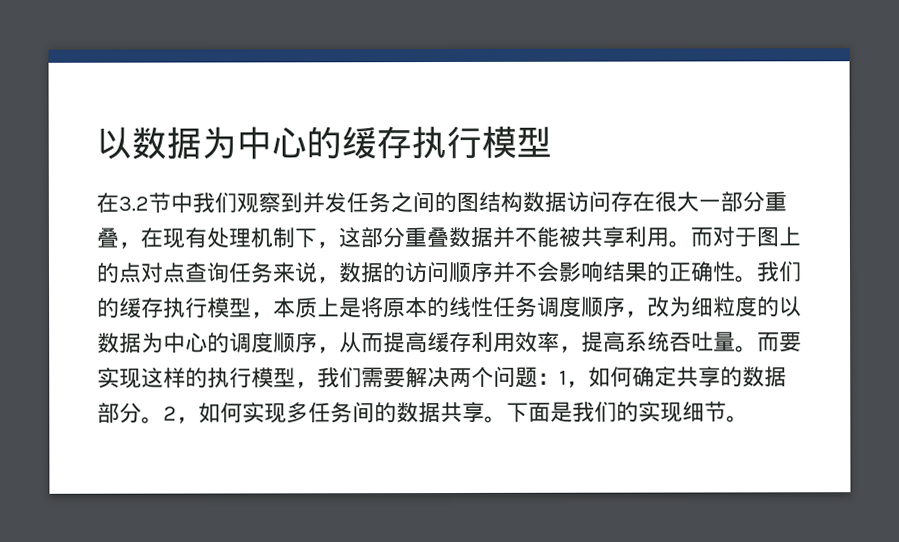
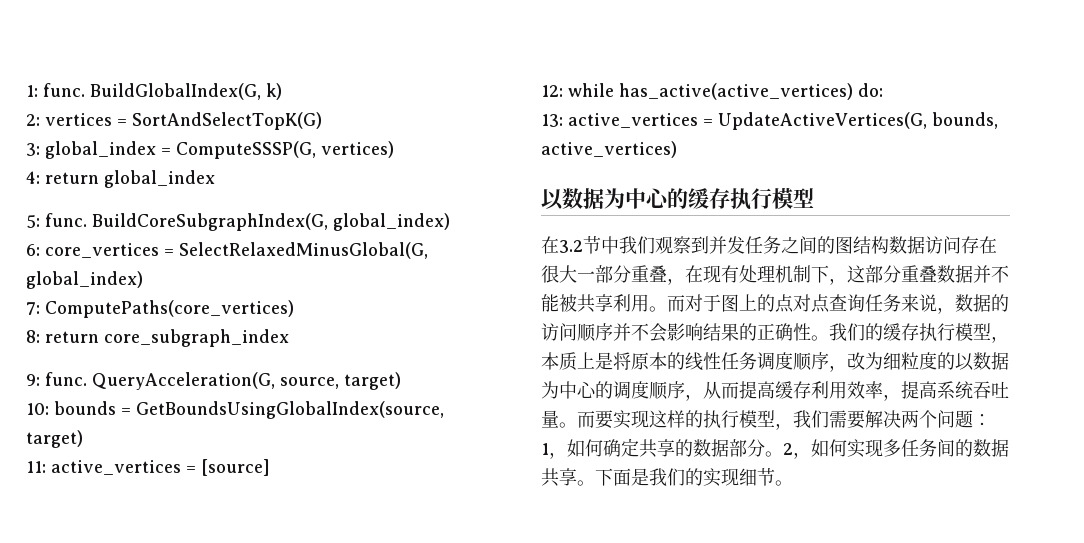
(96, 143) none -> [26,83,282,100] [26,112,322,130] [26,141,394,159] [26,170,215,188] [26,213,450,231] [26,242,428,259] [26,271,143,289] [26,300,294,318] [26,329,289,347] [26,372,401,390] [26,401,444,419] [26,430,83,448] [26,459,270,476] [541,83,883,100] [541,112,998,130] [541,141,677,158] 1: func. BuildGlobalIndex(G, k) // 2: vertices = SortAndSelectTopK(G) // 3: global_index = ComputeSSSP(G, vertices) // 4: return global_index // 5: func. BuildCoreSubgraphIndex(G, global_index) // 6: core_vertices = SelectRelaxedMinusGlobal(G, global_index) // 7: ComputePaths(core_vertices) // 8: return core_subgraph_index // 9: func. QueryAcceleration(G, source, target) // 10: bounds = GetBoundsUsingGlobalIndex(source, target) // 11: active_vertices = [source] // 12: while has_active(active_vertices) do: // 13: active_vertices = UpdateActiveVertices(G, bounds, active_vertices) //

